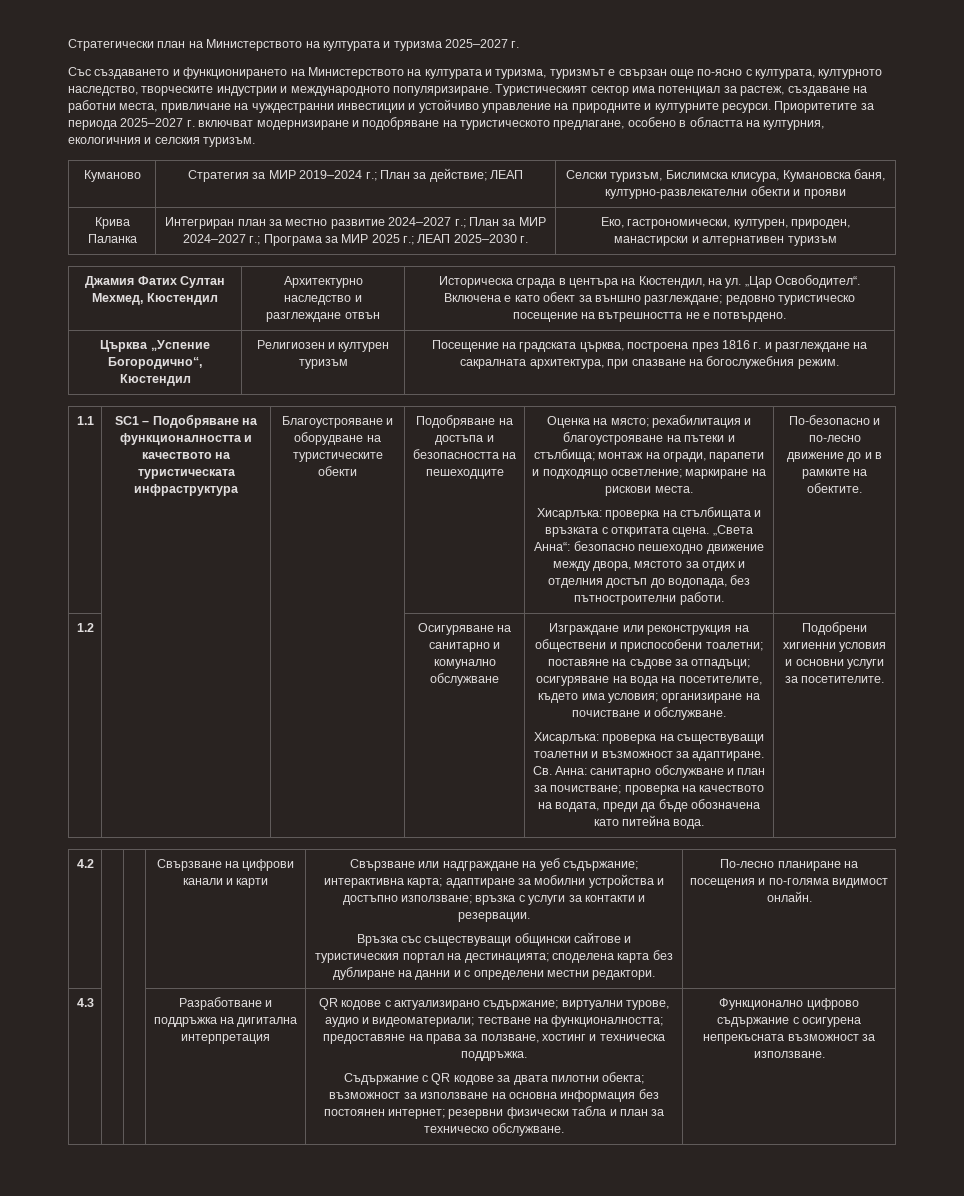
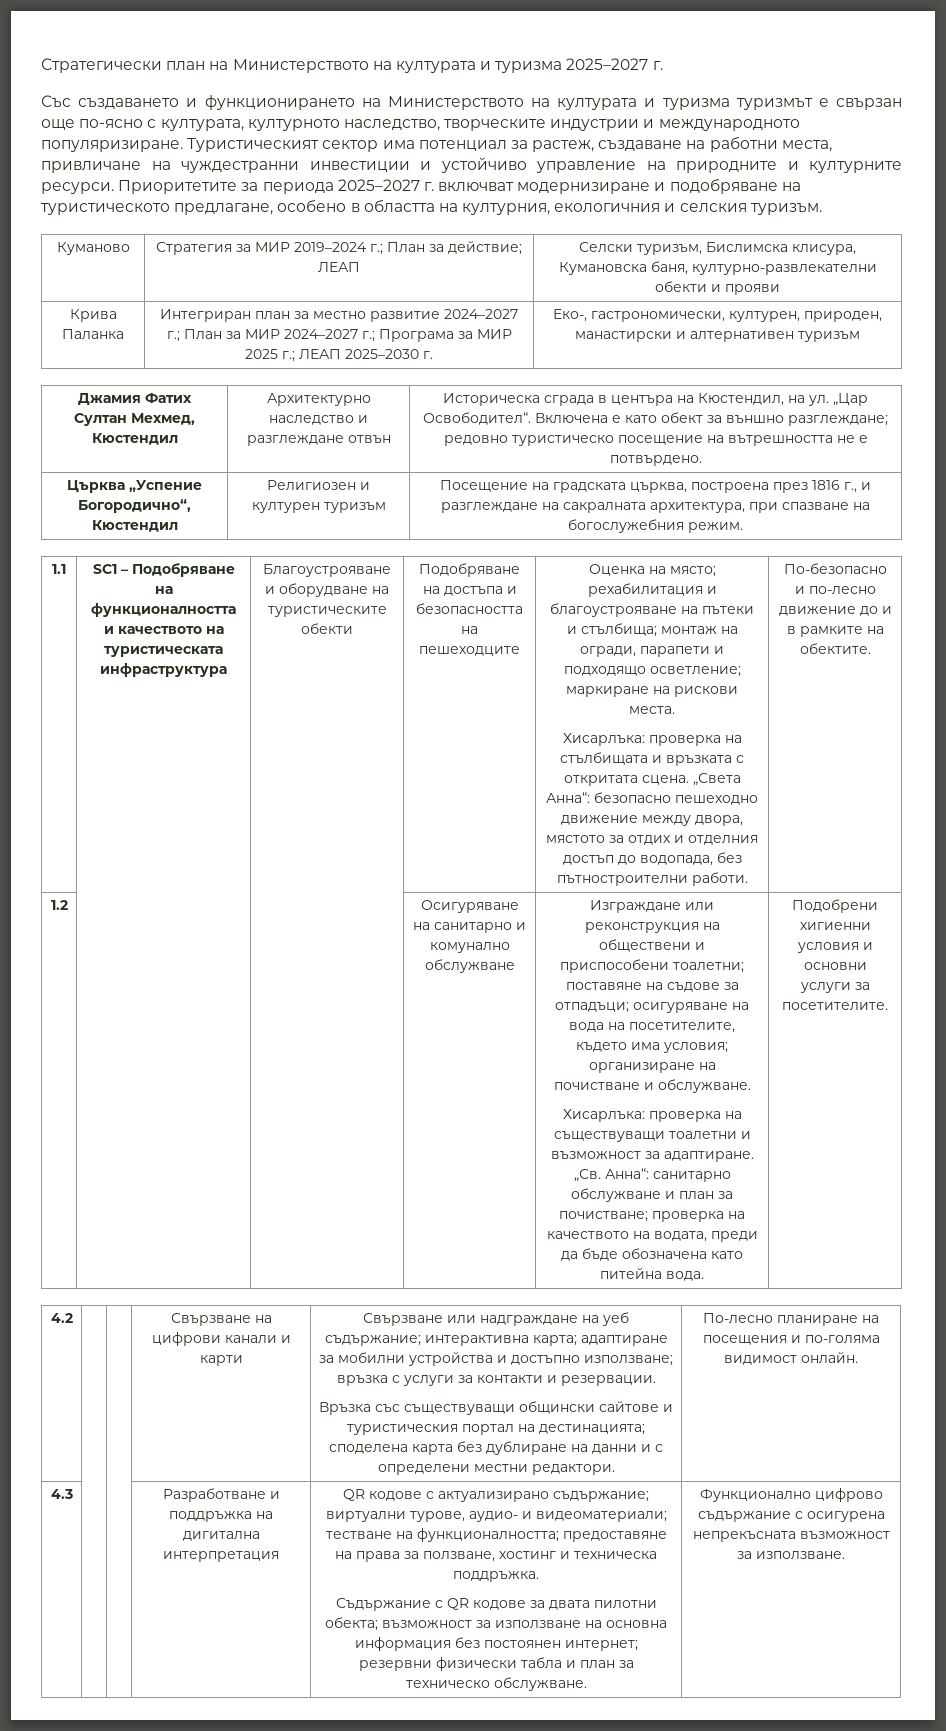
[495,69,547,79] туризма, -> [662,98,730,110] туризма
[600,217,624,228] Еко, -> [553,309,587,322] Еко-,
[753,342,762,349] г. -> [844,482,857,493] г.,
[532,766,587,775] Св. Анна: -> [573,1168,649,1182] „Св. Анна“:
[324,1017,359,1027] аудио -> [468,1511,518,1522] аудио-

